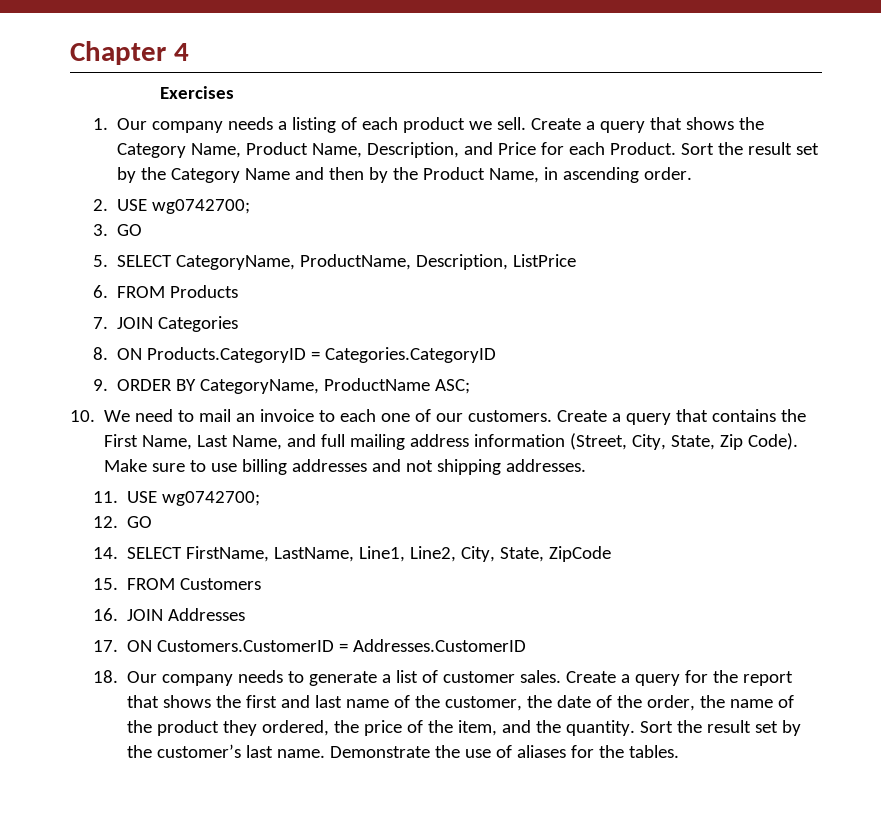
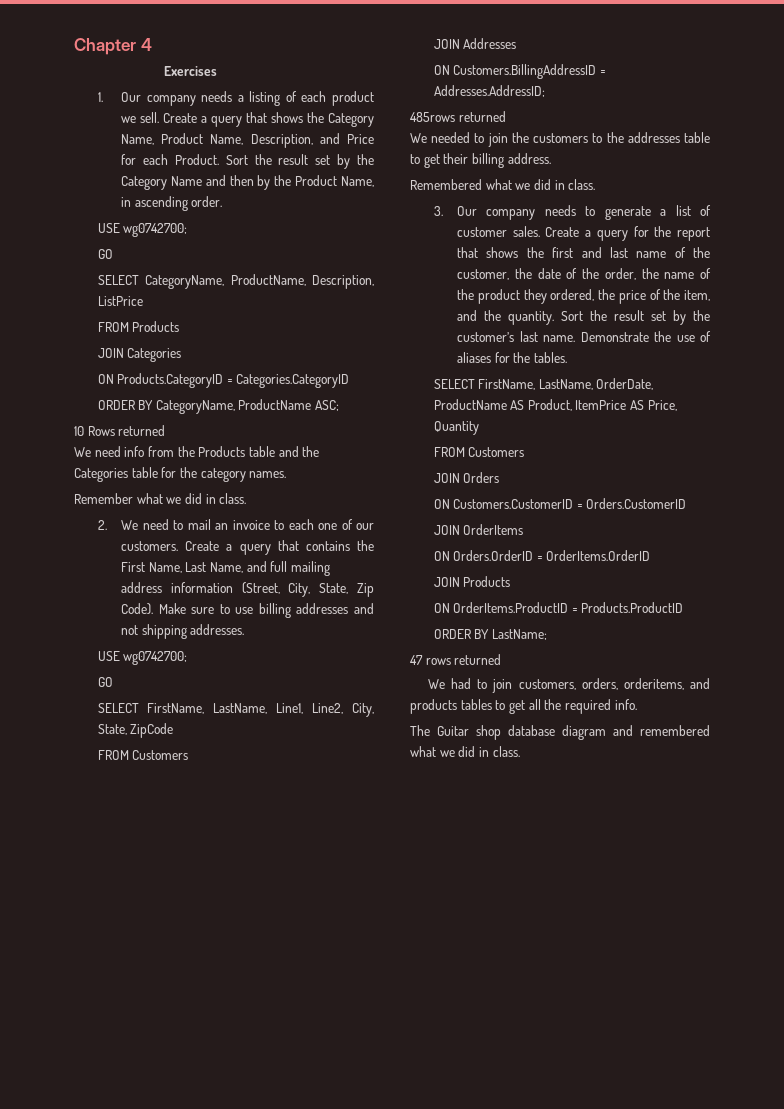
[92,199,250,214] [92,224,142,236] [92,255,108,267] 2. USE wg0742700; // 3. GO // 5. -> [97,223,188,237] [97,249,113,259] USE wg0742700; // GO //
[92,285,108,298] 6. -> (143, 301) none
[92,317,108,329] 7. -> (180, 326) none
[92,347,108,360] 8. -> (182, 355) none
[92,379,108,391] 9. -> (350, 381) none
[70,410,95,422] 10. -> [74,425,166,436] [74,446,320,457] [74,467,287,482] [74,493,247,504] [97,520,107,530] 10 Rows returned // We need info from the Products table and the Categories table for the category names. // Remember what we did in class. // 2.
[92,491,260,506] [92,516,152,528] [92,547,118,559] 11. USE wg0742700; // 12. GO // 14. -> [97,651,188,665] [97,677,113,687] USE wg0742700; // GO //
[92,578,261,590] [92,608,118,621] 15. FROM Customers // 16. -> [97,750,189,760] FROM Customers //
[92,639,526,652] [92,670,118,683] 17. ON Customers.CustomerID = Addresses.CustomerID // 18. -> [433,64,606,79] [433,85,545,97] [410,111,506,122] [410,132,710,147] [410,153,551,168] [410,179,596,190] [433,206,443,216] ON Customers.BillingAddressID = Addresses.AddressID; // 485rows returned // We needed to join the customers to the addresses table to get their billing address. // Remembered what we did in class. // 3.
(679, 751) none -> [433,378,654,390] [433,399,677,411] [433,421,479,435] [433,447,525,457] [433,472,500,483] [433,498,687,509] [433,524,524,535] [433,550,651,561] [433,576,511,587] [433,602,684,613] [433,629,547,640] [410,654,502,665] [427,678,710,693] [410,699,637,714] [410,725,710,740] [410,746,520,757] // SELECT FirstName, LastName, OrderDate, ProductName AS Product, ItemPrice AS Price, Quantity // FROM Customers // JOIN Orders // ON Customers.CustomerID = Orders.CustomerID // JOIN OrderItems // ON Orders.OrderID = OrderItems.OrderID // JOIN Products // ON OrderItems.ProductID = Products.ProductID // ORDER BY LastName; // 47 rows returned // We had to join customers, orders, orderitems, and products tables to get all the required info. // The Guitar shop database diagram and remembered what we did in class.

